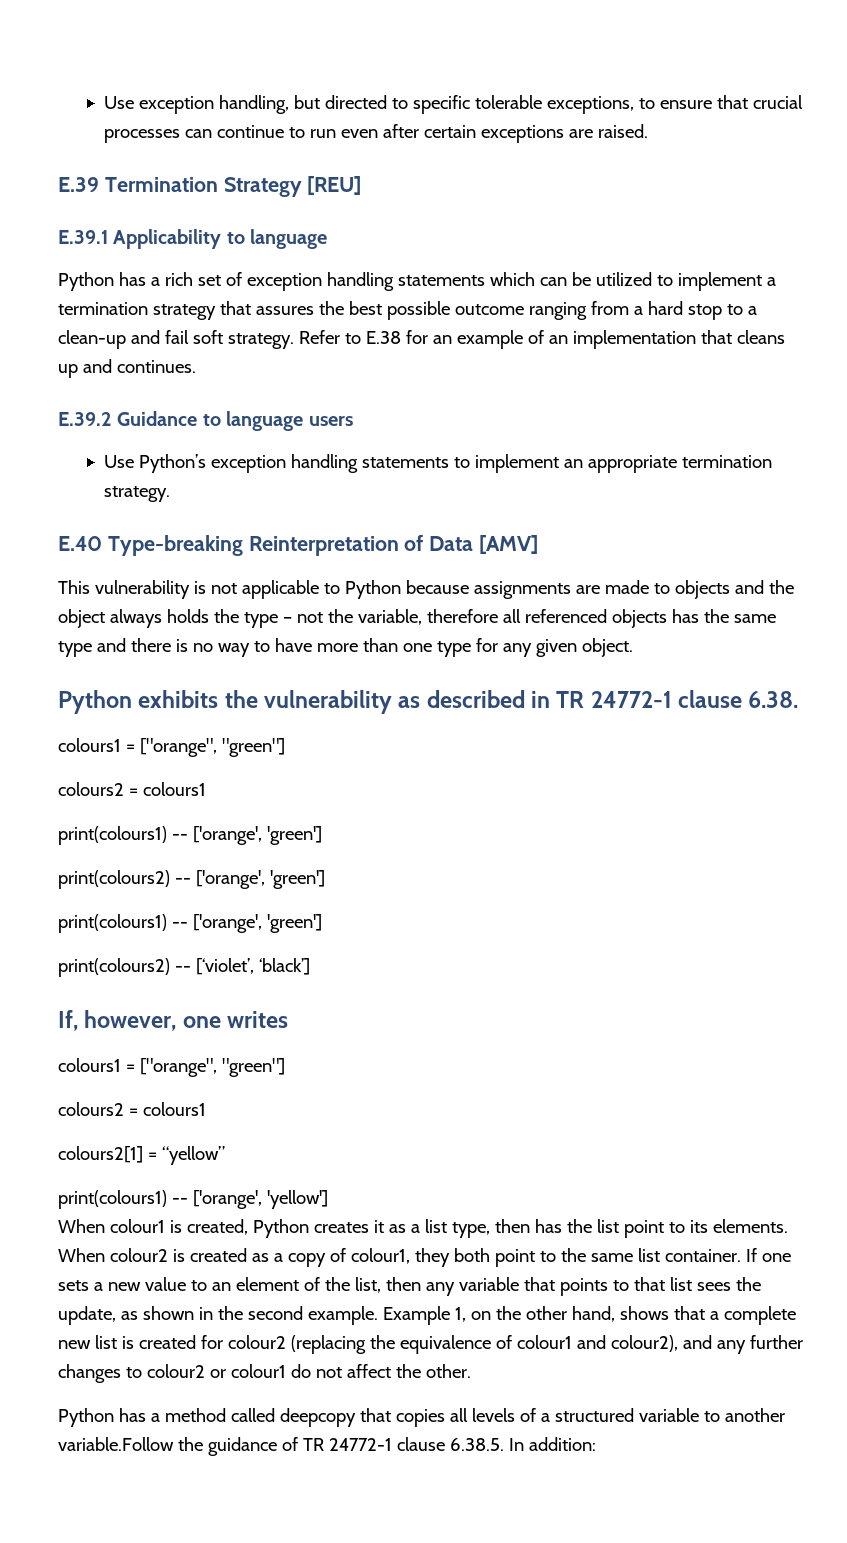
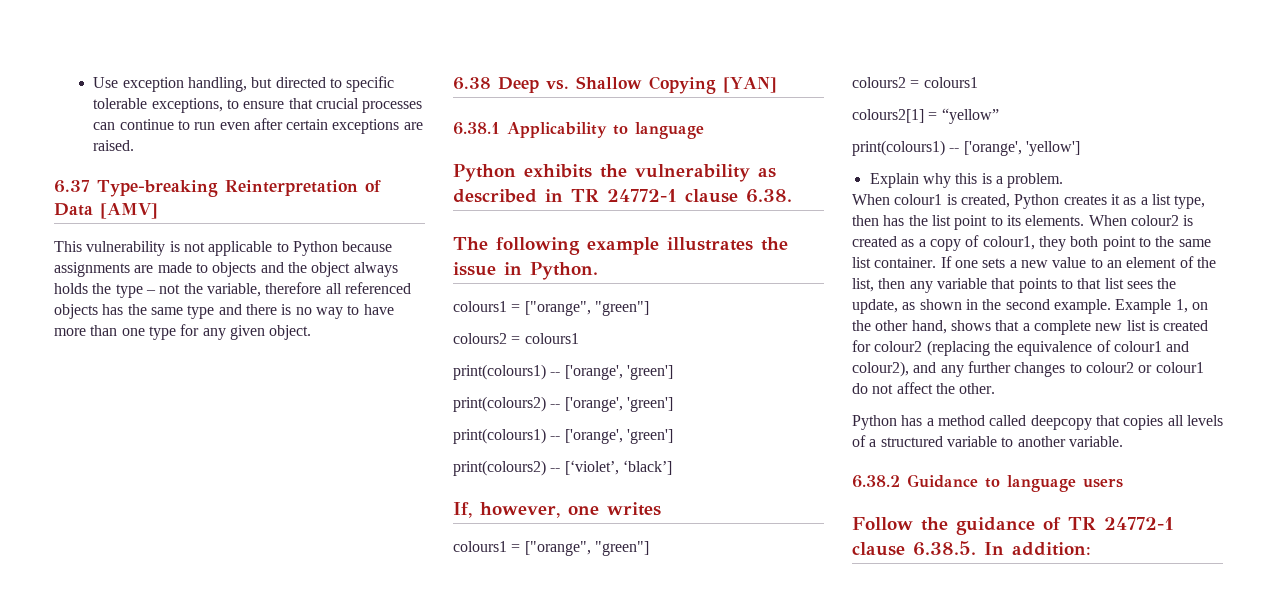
[58,176,362,197] [58,229,328,249] [58,272,776,291] [58,301,757,320] [58,330,785,349] [58,359,196,378] [58,411,353,431] [104,454,773,473] [104,486,171,502] [58,536,102,551] E.39 Termination Strategy [REU] // E.39.1 Applicability to language // Python has a rich set of exception handling statements which can be utilized to implement a termination strategy that assures the best possible outcome ranging from a hard stop to a clean-up and fail soft strategy. Refer to E.38 for an example of an implementation that cleans up and continues. // E.39.2 Guidance to language users // Use Python’s exception handling statements to implement an appropriate termination strategy. // E.40 -> [54,180,90,193] 6.37
(633, 647) none -> [453,76,777,94] [453,122,704,139] // 6.38 Deep vs. Shallow Copying [YAN] // 6.38.1 Applicability to language
(799, 699) none -> [453,237,788,255] [453,262,598,280] // The following example illustrates the issue in Python.
(328, 1199) none -> [869,173,1064,188] // Explain why this is a problem.
[58,1437,174,1451] variable.Follow -> [1068,436,1123,447] [852,474,1123,492] [852,517,913,530] variable. // 6.38.2 Guidance to language users // Follow

